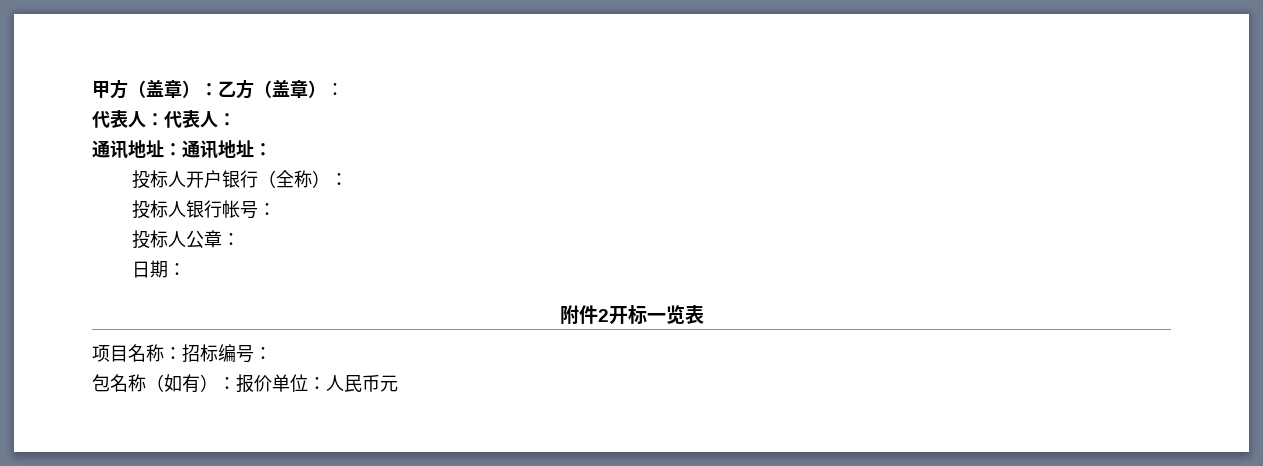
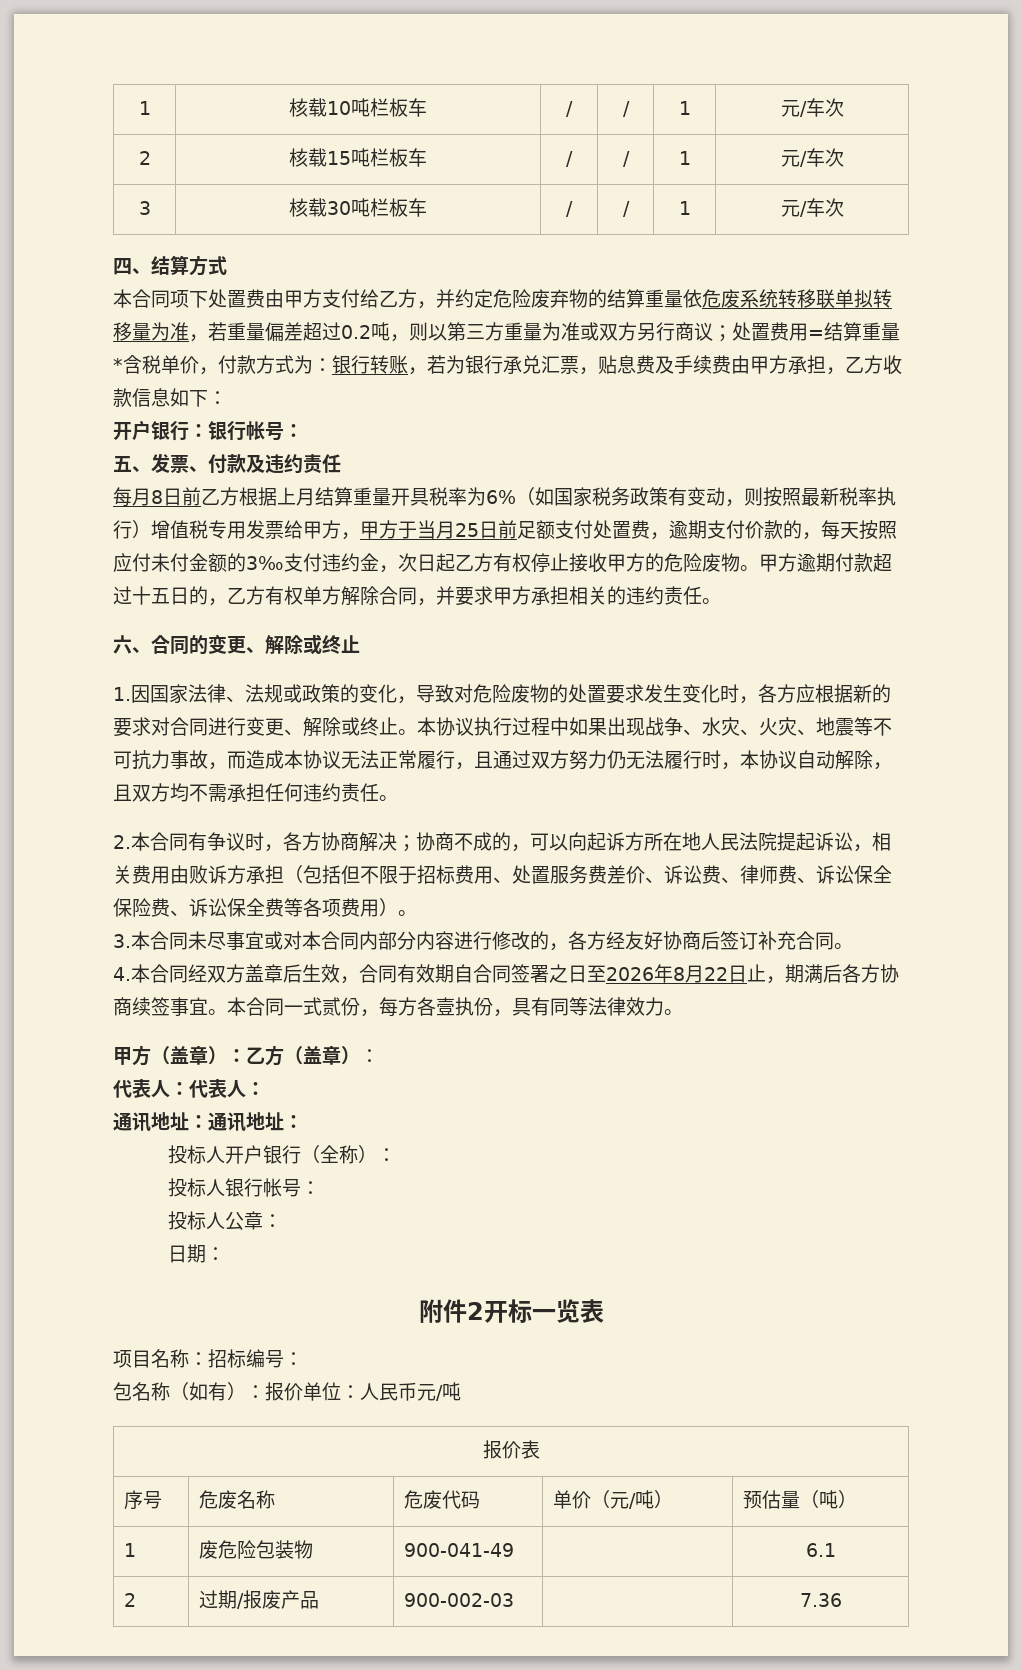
(92, 89) none -> [138,101,151,115] [289,98,427,117] [566,101,573,117] [622,101,630,117] [678,101,691,115] [780,98,844,117] [138,151,151,165] [289,148,427,167] [566,151,573,167] [622,151,630,167] [678,151,691,165] [780,148,844,167] [138,201,151,215] [289,198,427,217] [566,201,573,217] [622,201,630,217] [678,201,691,215] [780,198,844,217] [113,255,227,276] [113,289,892,309] [113,322,900,342] [113,355,902,375] [113,388,227,407] [113,420,303,441] [113,453,341,474] [113,487,896,507] [113,520,897,540] [113,553,892,573] [113,586,721,606] [113,634,360,655] [113,684,891,704] [113,717,892,737] [113,750,892,770] [113,783,398,802] [113,832,891,852] [113,865,892,884] [113,898,417,917] [113,931,853,951] [113,964,899,984] [113,997,683,1017] 1 | 核载10吨栏板车 | / | / | 1 | 元/车次 // 2 | 核载15吨栏板车 | / | / | 1 | 元/车次 // 3 | 核载30吨栏板车 | / | / | 1 | 元/车次 // 四、结算方式 // 本合同项下处置费由甲方支付给乙方，并约定危险废弃物的结算重量依危废系统转移联单拟转移量为准，若重量偏差超过0.2吨，则以第三方重量为准或双方另行商议；处置费用=结算重量*含税单价，付款方式为：银行转账，若为银行承兑汇票，贴息费及手续费由甲方承担，乙方收款信息如下： // 开户银行：银行帐号： // 五、发票、付款及违约责任 // 每月8日前乙方根据上月结算重量开具税率为6%（如国家税务政策有变动，则按照最新税率执行）增值税专用发票给甲方，甲方于当月25日前足额支付处置费，逾期支付价款的，每天按照应付未付金额的3‰支付违约金，次日起乙方有权停止接收甲方的危险废物。甲方逾期付款超过十五日的，乙方有权单方解除合同，并要求甲方承担相关的违约责任。 // 六、合同的变更、解除或终止 // 1.因国家法律、法规或政策的变化，导致对危险废物的处置要求发生变化时，各方应根据新的要求对合同进行变更、解除或终止。本协议执行过程中如果出现战争、水灾、火灾、地震等不可抗力事故，而造成本协议无法正常履行，且通过双方努力仍无法履行时，本协议自动解除，且双方均不需承担任何违约责任。 // 2.本合同有争议时，各方协商解决；协商不成的，可以向起诉方所在地人民法院提起诉讼，相关费用由败诉方承担（包括但不限于招标费用、处置服务费差价、诉讼费、律师费、诉讼保全保险费、诉讼保全费等各项费用）。 // 3.本合同未尽事宜或对本合同内部分内容进行修改的，各方经友好协商后签订补充合同。 // 4.本合同经双方盖章后生效，合同有效期自合同签署之日至2026年8月22日止，期满后各方协商续签事宜。本合同一式贰份，每方各壹执份，具有同等法律效力。 //
(398, 383) none -> [436,1382,461,1401] [482,1440,540,1459] [123,1490,162,1510] [198,1490,275,1509] [403,1490,480,1509] [552,1490,673,1509] [742,1490,857,1509] [123,1543,136,1557] [198,1540,313,1559] [403,1543,514,1557] [805,1543,836,1557] [123,1593,136,1607] [198,1590,319,1609] [403,1593,514,1607] [799,1593,842,1607] /吨 // 报价表 // 序号 | 危废名称 | 危废代码 | 单价（元/吨） | 预估量（吨） // 1 | 废危险包装物 | 900-041-49 | | 6.1 // 2 | 过期/报废产品 | 900-002-03 | | 7.36

